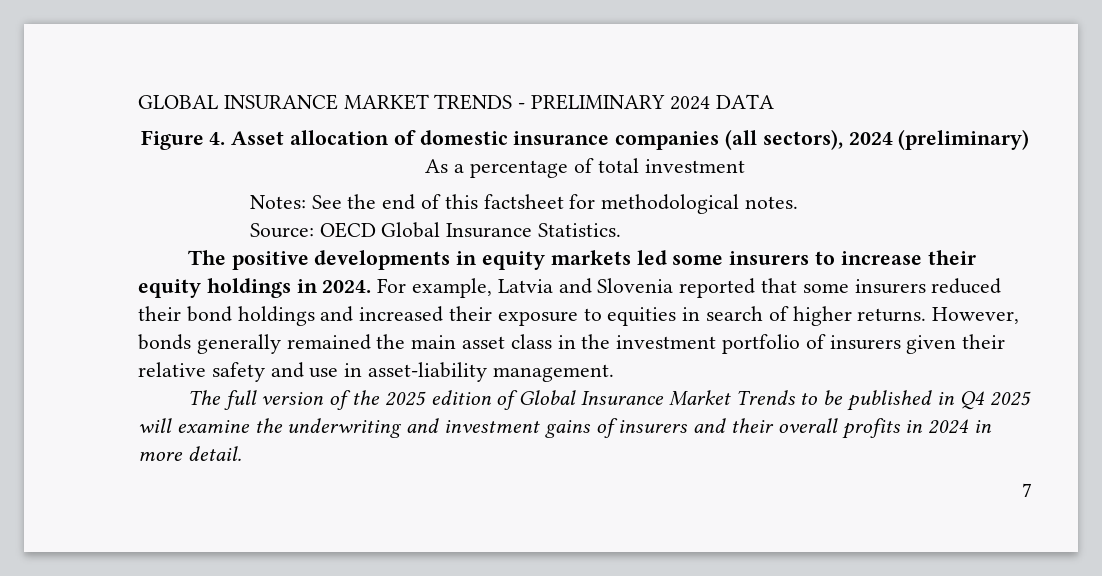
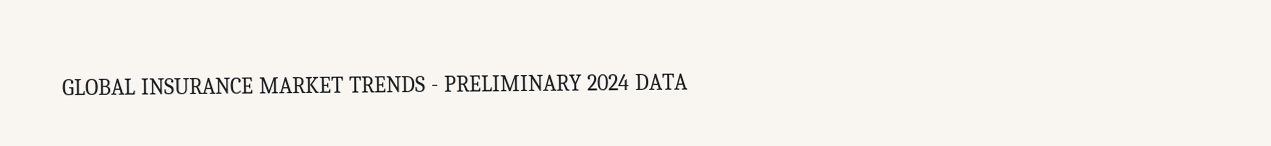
[140,129,1030,150] [425,158,745,178] [249,194,799,214] [249,222,622,238] [187,250,976,270] [138,278,1002,298] [138,306,1020,326] [138,334,1006,354] [138,362,614,382] [187,390,1031,411] [138,418,993,439] [138,446,242,461] [1022,483,1032,497] // Figure 4. Asset allocation of domestic insurance companies (all sectors), 2024 (preliminary) As a percentage of total investment // Notes: See the end of this factsheet for methodological notes. // Source: OECD Global Insurance Statistics. // The positive developments in equity markets led some insurers to increase their equity holdings in 2024. For example, Latvia and Slovenia reported that some insurers reduced their bond holdings and increased their exposure to equities in search of higher returns. However, bonds generally remained the main asset class in the investment portfolio of insurers given their relative safety and use in asset-liability management. // The full version of the 2025 edition of Global Insurance Market Trends to be published in Q4 2025 will examine the underwriting and investment gains of insurers and their overall profits in 2024 in more detail. // 7 -> (689, 82) none

